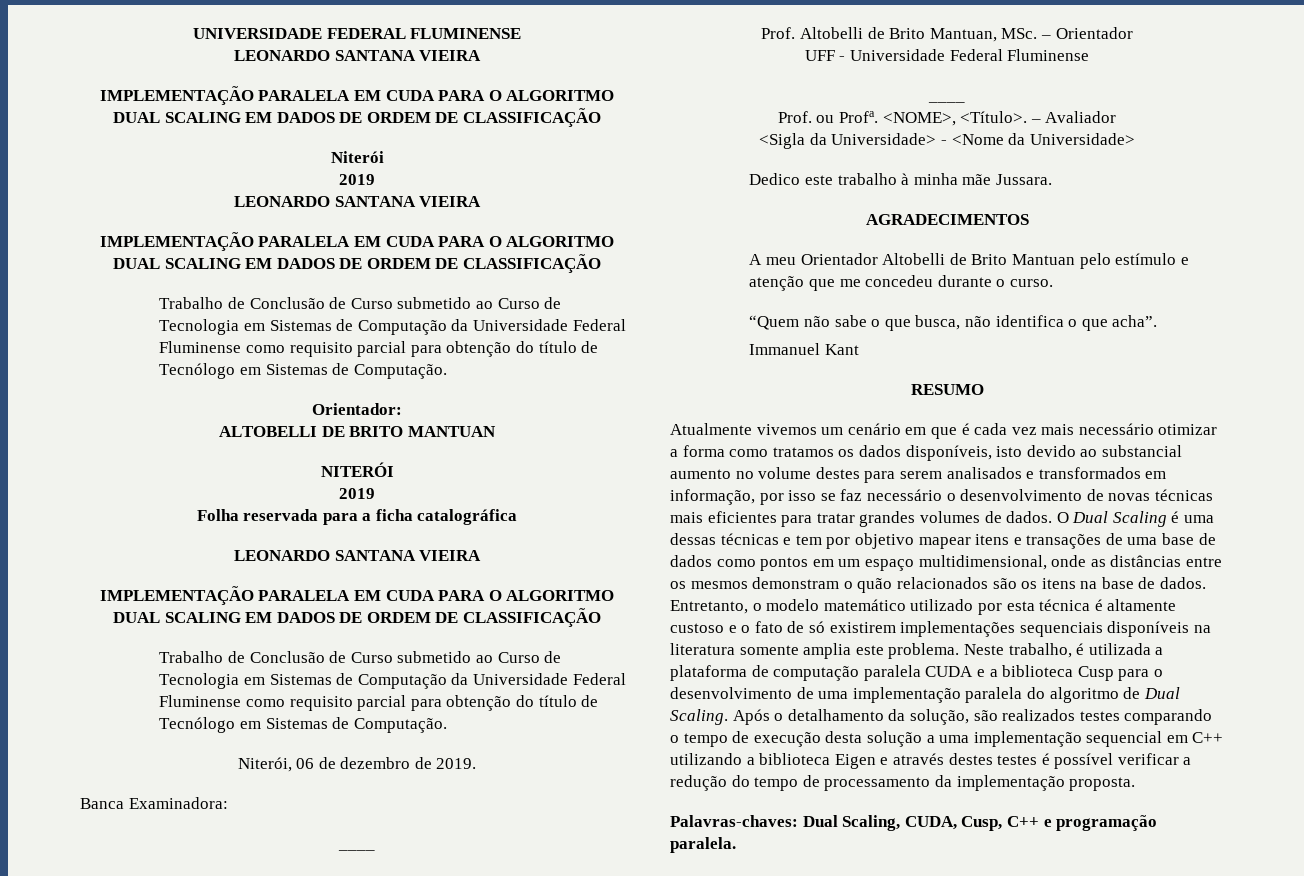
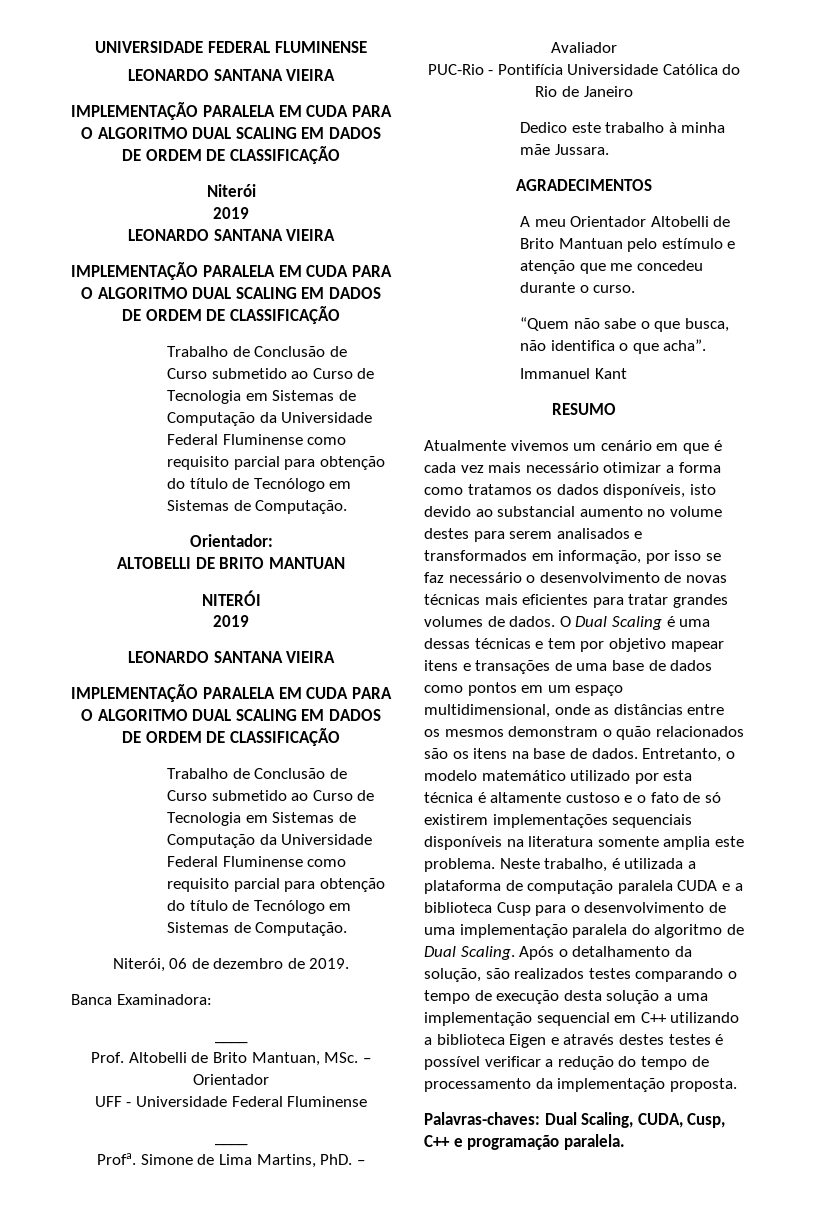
[196,509,518,525] // Folha reservada para a ficha catalográfica -> (249, 621) none
[777,111,1117,126] [759,133,1135,149] Prof. ou Profa. <NOME>, <Título>. – Avaliador // <Sigla da Universidade> - <Nome da Universidade> -> [97,1153,365,1168] [551,42,617,53] [427,64,741,75] [535,86,633,97] Profa. Simone de Lima Martins, PhD. – Avaliador // PUC-Rio - Pontifícia Universidade Católica do Rio de Janeiro

